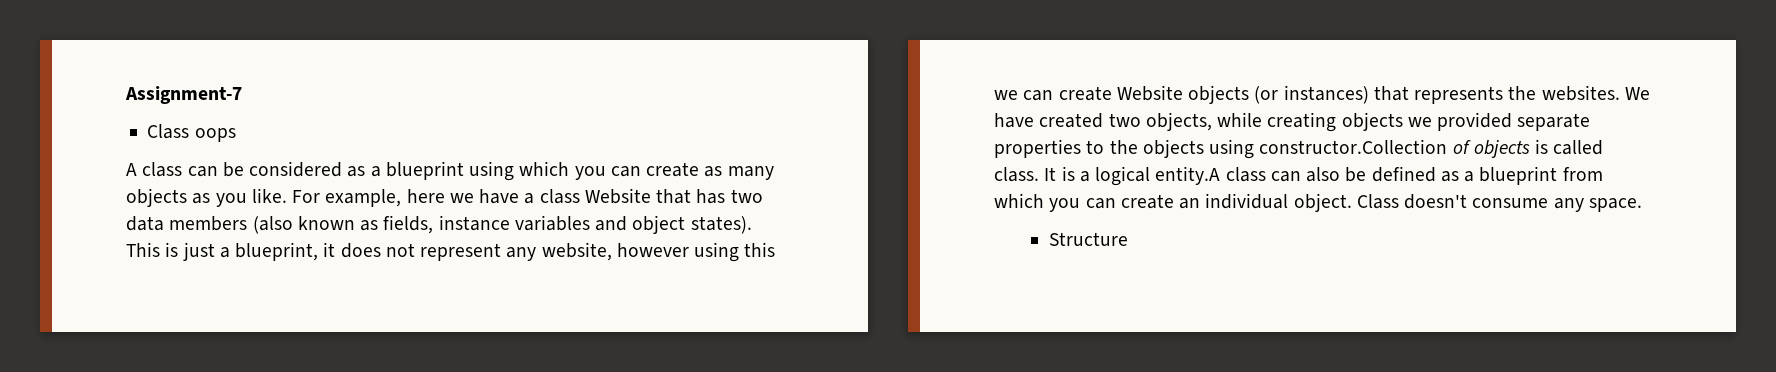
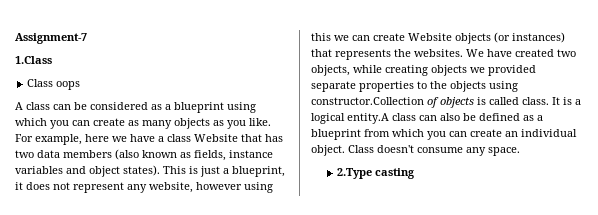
(242, 95) none -> [15,56,52,64] // 1.Class
[1048,232,1128,246] Structure -> [337,168,416,179] 2.Type casting

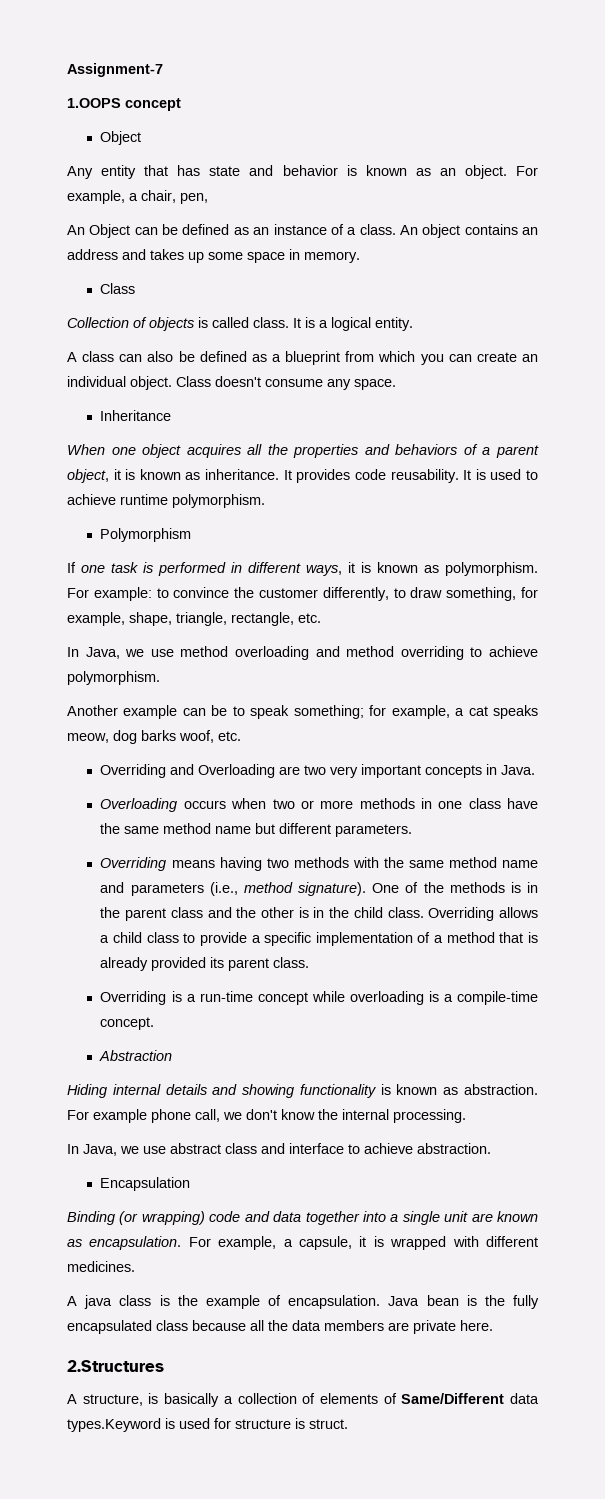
[15,56,52,64] [27,79,81,90] [15,102,256,113] [15,118,271,129] [15,134,283,145] [15,149,273,161] [15,165,285,177] [15,182,273,193] [311,32,565,44] [311,49,576,60] [311,65,536,76] [311,81,518,92] [311,97,424,105] 1.Class // Class oops // A class can be considered as a blueprint using which you can create as many objects as you like. For example, here we have a class Website that has two data members (also known as fields, instance variables and object states). This is just a blueprint, it does not represent any website, however using this we can create Website objects (or instances) that represents the websites. We have created two objects, while creating objects we provided separate properties to the objects using constructor.Collection -> [67,98,181,111] [100,131,142,145] [67,165,538,179] [67,190,208,204] [67,224,538,238] [67,249,360,263] [100,283,136,294] [67,317,129,328] 1.OOPS concept // Object // Any entity that has state and behavior is known as an object. For example, a chair, pen, // An Object can be defined as an instance of a class. An object contains an address and takes up some space in memory. // Class // Collection
[347,113,389,124] entity.A -> [375,317,413,331] [67,352,77,362] entity. // A
[337,168,416,179] 2.Type casting -> [100,410,172,421] [67,444,539,458] [67,469,539,483] [67,494,265,508] [100,528,192,542] [67,562,538,576] [67,587,538,601] [67,612,321,626] [67,646,538,660] [67,671,160,685] [67,705,538,719] [67,730,241,744] [100,764,536,778] [100,798,538,812] [100,823,413,837] [100,857,538,871] [100,882,539,896] [100,907,539,921] [100,932,539,946] [100,957,310,971] [100,991,538,1005] [100,1017,155,1030] [99,1050,173,1061] [67,1084,538,1098] [67,1109,466,1123] [67,1143,491,1156] [100,1177,191,1191] [67,1211,538,1225] [67,1236,538,1250] [67,1261,135,1272] [67,1295,539,1309] [67,1320,493,1334] [67,1360,164,1372] [67,1393,539,1407] [67,1418,348,1432] Inheritance // When one object acquires all the properties and behaviors of a parent object, it is known as inheritance. It provides code reusability. It is used to achieve runtime polymorphism. // Polymorphism // If one task is performed in different ways, it is known as polymorphism. For example: to convince the customer differently, to draw something, for example, shape, triangle, rectangle, etc. // In Java, we use method overloading and method overriding to achieve polymorphism. // Another example can be to speak something; for example, a cat speaks meow, dog barks woof, etc. // Overriding and Overloading are two very important concepts in Java. // Overloading occurs when two or more methods in one class have the same method name but different parameters. // Overriding means having two methods with the same method name and parameters (i.e., method signature). One of the methods is in the parent class and the other is in the child class. Overriding allows a child class to provide a specific implementation of a method that is already provided its parent class. // Overriding is a run-time concept while overloading is a compile-time concept. // Abstraction // Hiding internal details and showing functionality is known as abstraction. For example phone call, we don't know the internal processing. // In Java, we use abstract class and interface to achieve abstraction. // Encapsulation // Binding (or wrapping) code and data together into a single unit are known as encapsulation. For example, a capsule, it is wrapped with different medicines. // A java class is the example of encapsulation. Java bean is the fully encapsulated class because all the data members are private here. // 2.Structures // A structure, is basically a collection of elements of Same/Different data types.Keyword is used for structure is struct.

